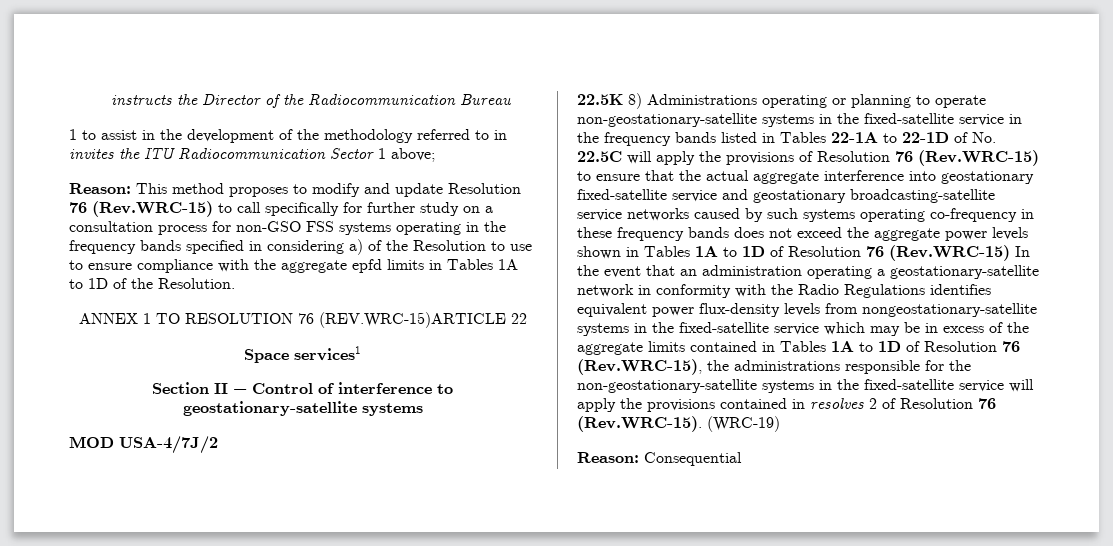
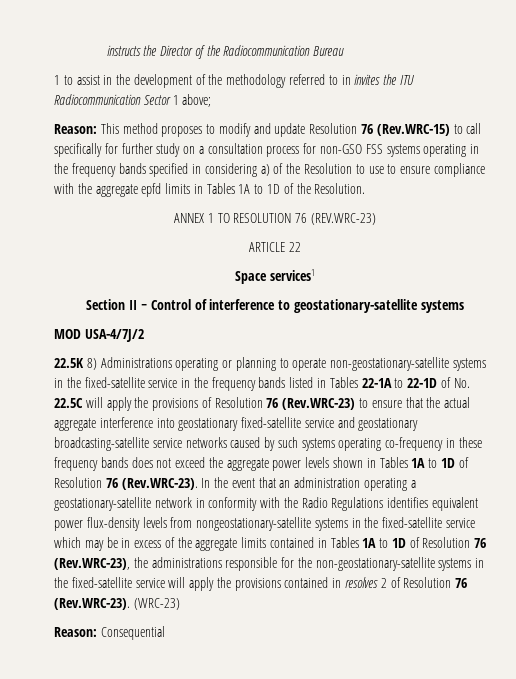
[318,312,506,328] (REV.WRC-15)ARTICLE -> [310,213,376,225] [249,242,286,252] (REV.WRC-23) // ARTICLE
[918,150,1039,166] (Rev.WRC-15) -> [282,398,356,410] (Rev.WRC-23)
[889,245,1010,261] (Rev.WRC-15) -> [121,478,198,490] (Rev.WRC-23).
[577,359,702,375] (Rev.WRC-15), -> [54,558,130,570] (Rev.WRC-23),
[577,416,780,432] (Rev.WRC-15). (WRC-19) -> [54,598,180,610] (Rev.WRC-23). (WRC-23)

